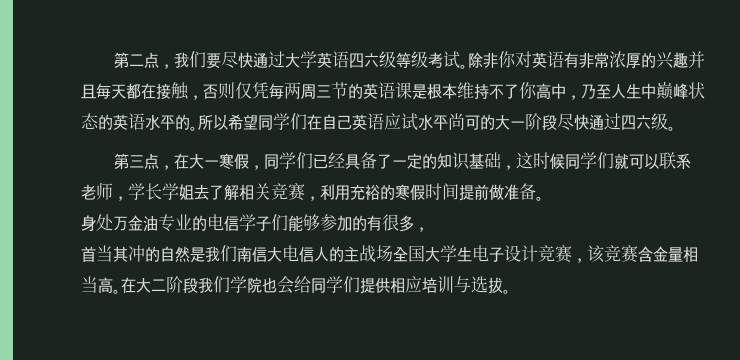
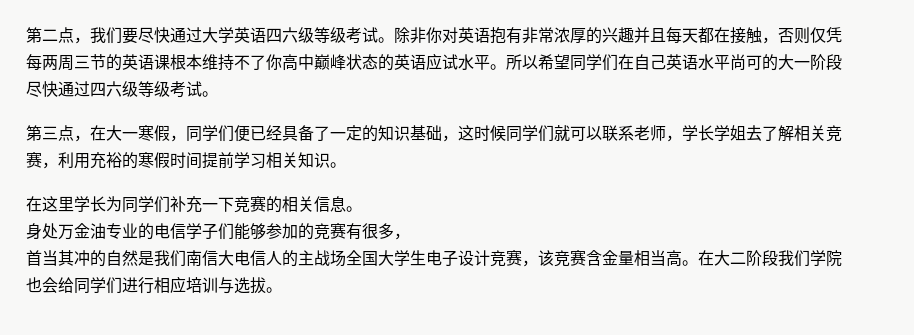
(564, 59) none -> [490,27,506,44] 抱
[412,84,427,100] 是 -> (170, 62) none
[566,83,656,100] ，乃至人生中 -> (314, 62) none
[145,114,190,130] 水平的 -> [426,53,490,70] 应试水平
[384,113,418,131] 应试 -> (698, 62) none
(668, 121) none -> [138,81,202,98] 等级考试
(313, 160) none -> [234,125,250,142] 便
[489,183,536,201] 做准备 -> [234,152,346,169] [26,195,346,213] 学习相关知识。 // 在这里学长为同学们补充一下竞赛的相关信息
(367, 223) none -> [314,222,346,240] 竞赛
[360,277,390,294] 提供 -> [122,277,154,294] 进行

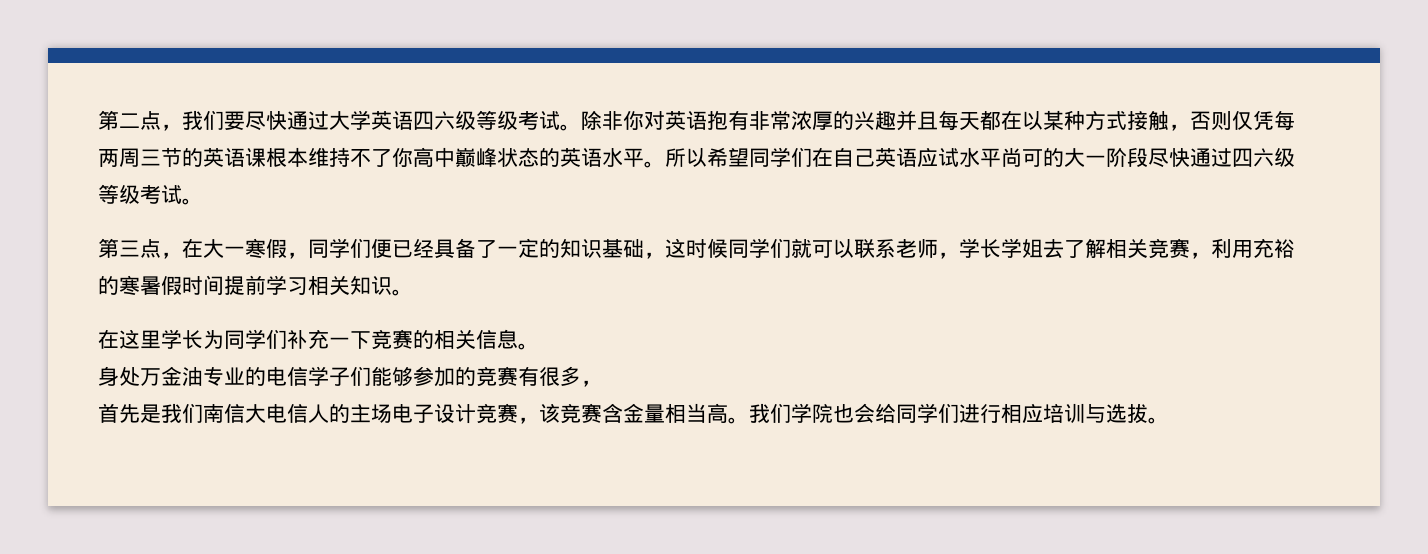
(730, 35) none -> [1022,110,1127,130] 以某种方式
[426,53,458,70] 应试 -> (602, 157) none
(698, 62) none -> [917,147,959,167] 应试
(154, 160) none -> [140,276,161,295] 暑
[42,250,138,267] 当其冲的自然 -> [119,404,140,423] 先
[314,250,426,267] 战场全国大学生 -> [371,404,392,423] 场
[698,250,778,266] 在大二阶段 -> (749, 420) none

